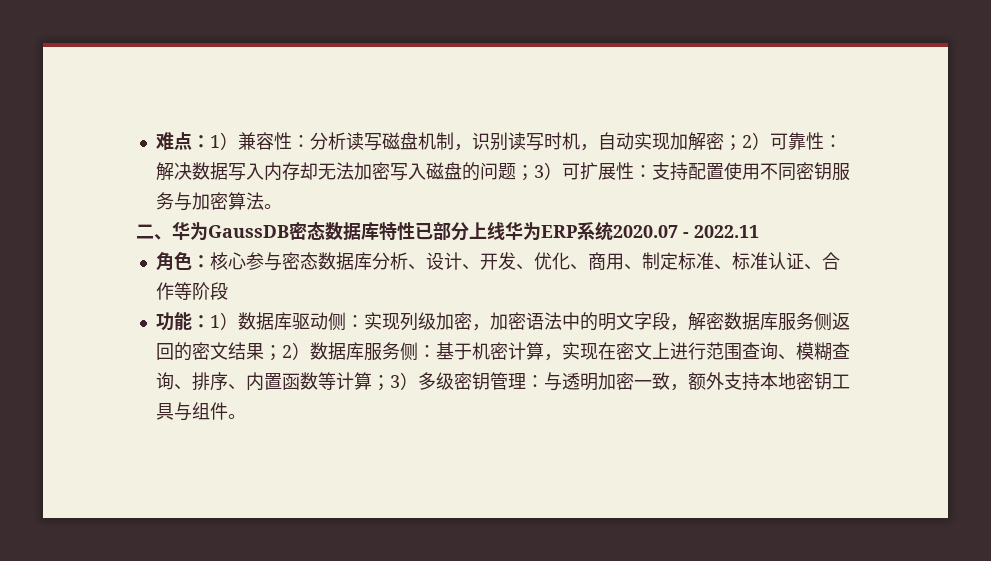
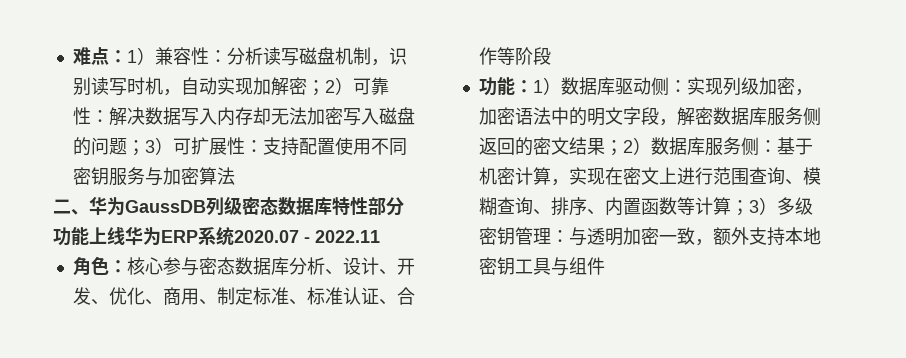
[263,204,282,209] 。 -> (235, 176) none
(289, 231) none -> [206,196,242,216] 列级
[415,222,469,241] 已部分 -> [368,197,404,216] [53,227,89,246] 部分功能
[227,414,246,419] 。 -> (605, 266) none

